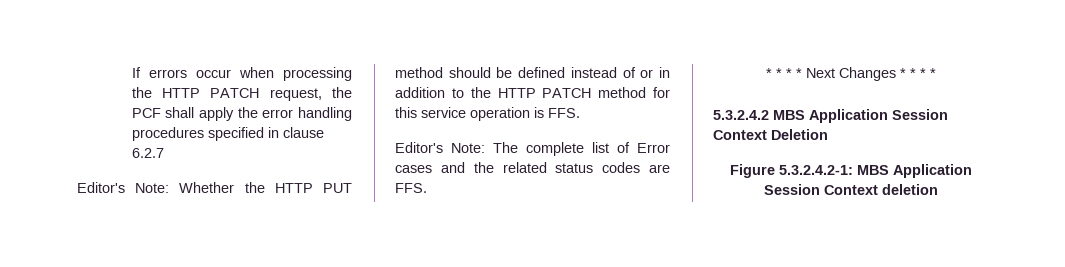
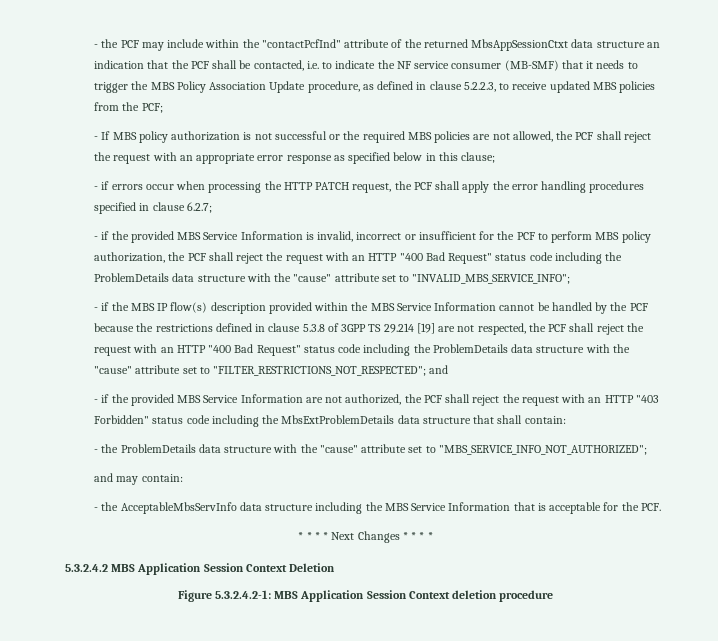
[131,67,141,78] If -> [94,39,660,51] [94,60,638,71] [94,81,656,93] [94,102,163,113] [94,131,651,143] [94,152,496,164] [94,181,110,190] - the PCF may include within the "contactPcfInd" attribute of the returned MbsAppSessionCtxt data structure an indication that the PCF shall be contacted, i.e. to indicate the NF service consumer (MB-SMF) that it needs to trigger the MBS Policy Association Update procedure, as defined in clause 5.2.2.3, to receive updated MBS policies from the PCF; // - If MBS policy authorization is not successful or the required MBS policies are not allowed, the PCF shall reject the request with an appropriate error response as specified below in this clause; // - if
[131,148,164,158] [77,182,352,193] [395,67,670,78] [395,87,670,98] [395,107,580,121] [395,142,670,156] [395,162,670,173] [395,183,427,193] 6.2.7 // Editor's Note: Whether the HTTP PUT method should be defined instead of or in addition to the HTTP PATCH method for this service operation is FFS. // Editor's Note: The complete list of Error cases and the related status codes are FFS. -> [186,202,212,213] [94,231,651,243] [94,252,623,264] [94,273,571,284] [94,302,648,314] [94,323,644,335] [94,344,630,356] [94,365,449,376] [94,394,659,406] [94,415,566,427] [94,444,647,455] [94,473,183,485] [94,502,661,514] 6.2.7; // - if the provided MBS Service Information is invalid, incorrect or insufficient for the PCF to perform MBS policy authorization, the PCF shall reject the request with an HTTP "400 Bad Request" status code including the ProblemDetails data structure with the "cause" attribute set to "INVALID_MBS_SERVICE_INFO"; // - if the MBS IP flow(s) description provided within the MBS Service Information cannot be handled by the PCF because the restrictions defined in clause 5.3.8 of 3GPP TS 29.214 [19] are not respected, the PCF shall reject the request with an HTTP "400 Bad Request" status code including the ProblemDetails data structure with the "cause" attribute set to "FILTER_RESTRICTIONS_NOT_RESPECTED"; and // - if the provided MBS Service Information are not authorized, the PCF shall reject the request with an HTTP "403 Forbidden" status code including the MbsExtProblemDetails data structure that shall contain: // - the ProblemDetails data structure with the "cause" attribute set to "MBS_SERVICE_INFO_NOT_AUTHORIZED"; // and may contain: // - the AcceptableMbsServInfo data structure including the MBS Service Information that is acceptable for the PCF.
(938, 189) none -> [499,590,554,602] procedure

